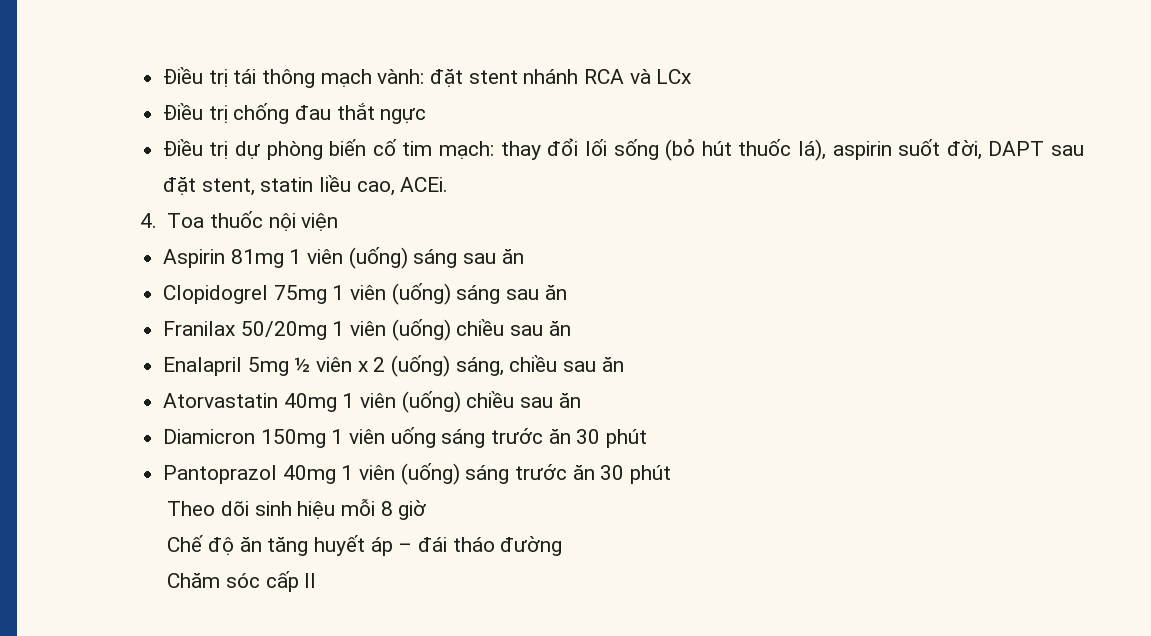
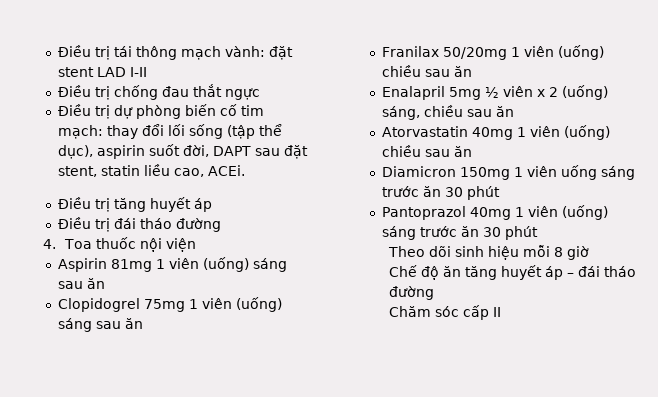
[523,69,692,84] nhánh RCA và LCx -> [97,67,148,77] LAD I-II
[665,139,826,161] (bỏ hút thuốc lá), -> [227,124,283,139] [58,145,94,159] (tập thể dục),
(449, 184) none -> [58,197,213,212] [58,217,222,232] // Điều trị tăng huyết áp // Điều trị đái tháo đường

